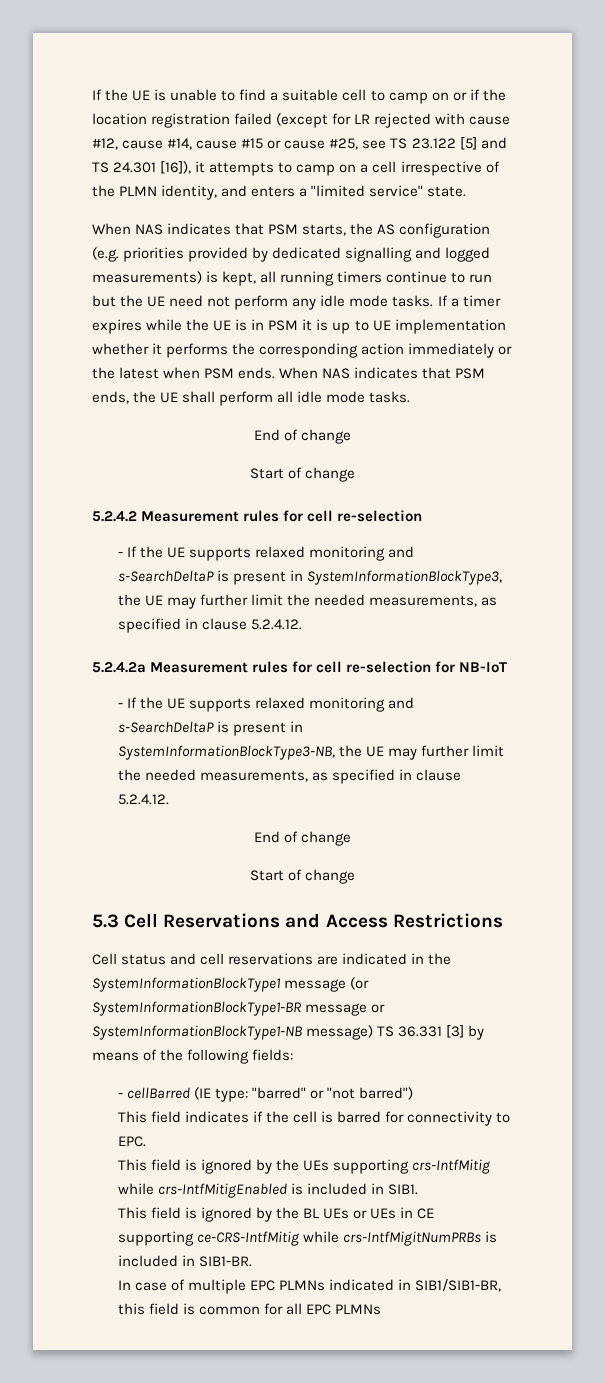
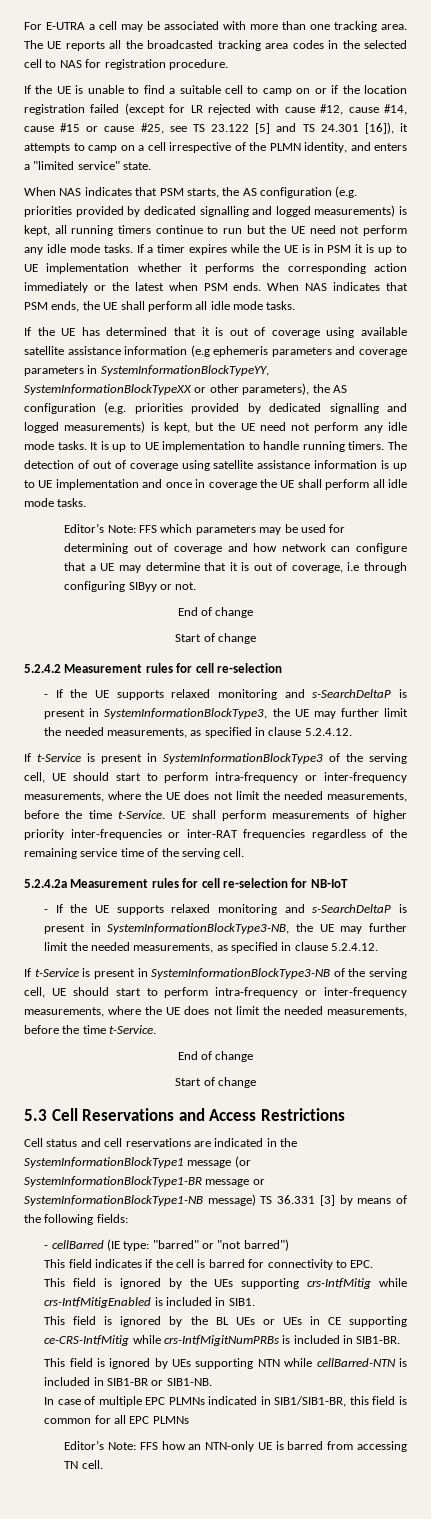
(92, 94) none -> [24,21,407,32] [24,40,407,51] [24,59,228,70] For E-UTRA a cell may be associated with more than one tracking area. The UE reports all the broadcasted tracking area codes in the selected cell to NAS for registration procedure. //
(411, 397) none -> [24,327,407,338] [24,345,407,357] [24,365,269,376] [24,383,347,395] [24,402,407,414] [24,421,407,433] [24,441,407,452] [24,460,407,471] [24,479,408,490] [24,498,87,507] [64,523,346,535] [64,543,408,554] [64,562,407,573] [64,581,197,592] // If the UE has determined that it is out of coverage using available satellite assistance information (e.g ephemeris parameters and coverage parameters in SystemInformationBlockTypeYY, SystemInformationBlockTypeXX or other parameters), the AS configuration (e.g. priorities provided by dedicated signalling and logged measurements) is kept, but the UE need not perform any idle mode tasks. It is up to UE implementation to handle running timers. The detection of out of coverage using satellite assistance information is up to UE implementation and once in coverage the UE shall perform all idle mode tasks. // Editor’s Note: FFS which parameters may be used for determining out of coverage and how network can configure that a UE may determine that it is out of coverage, i.e through configuring SIByy or not.
(303, 624) none -> [24,753,407,764] [24,772,407,783] [24,791,407,802] [24,810,407,821] [24,829,407,840] [24,848,245,859] // If t-Service is present in SystemInformationBlockType3 of the serving cell, UE should start to perform intra-frequency or inter-frequency measurements, where the UE does not limit the needed measurements, before the time t-Service. UE shall perform measurements of higher priority inter-frequencies or inter-RAT frequencies regardless of the remaining service time of the serving cell.
(169, 799) none -> [24,968,407,979] [24,987,407,998] [24,1006,407,1017] [24,1025,157,1034] // If t-Service is present in SystemInformationBlockType3-NB of the serving cell, UE should start to perform intra-frequency or inter-frequency measurements, where the UE does not limit the needed measurements, before the time t-Service.
(252, 1261) none -> [44,1358,407,1369] [44,1377,212,1386] // This field is ignored by UEs supporting NTN while cellBarred-NTN is included in SIB1-BR or SIB1-NB.
(382, 1309) none -> [64,1440,407,1452] [64,1460,103,1469] // Editor’s Note: FFS how an NTN-only UE is barred from accessing TN cell.

